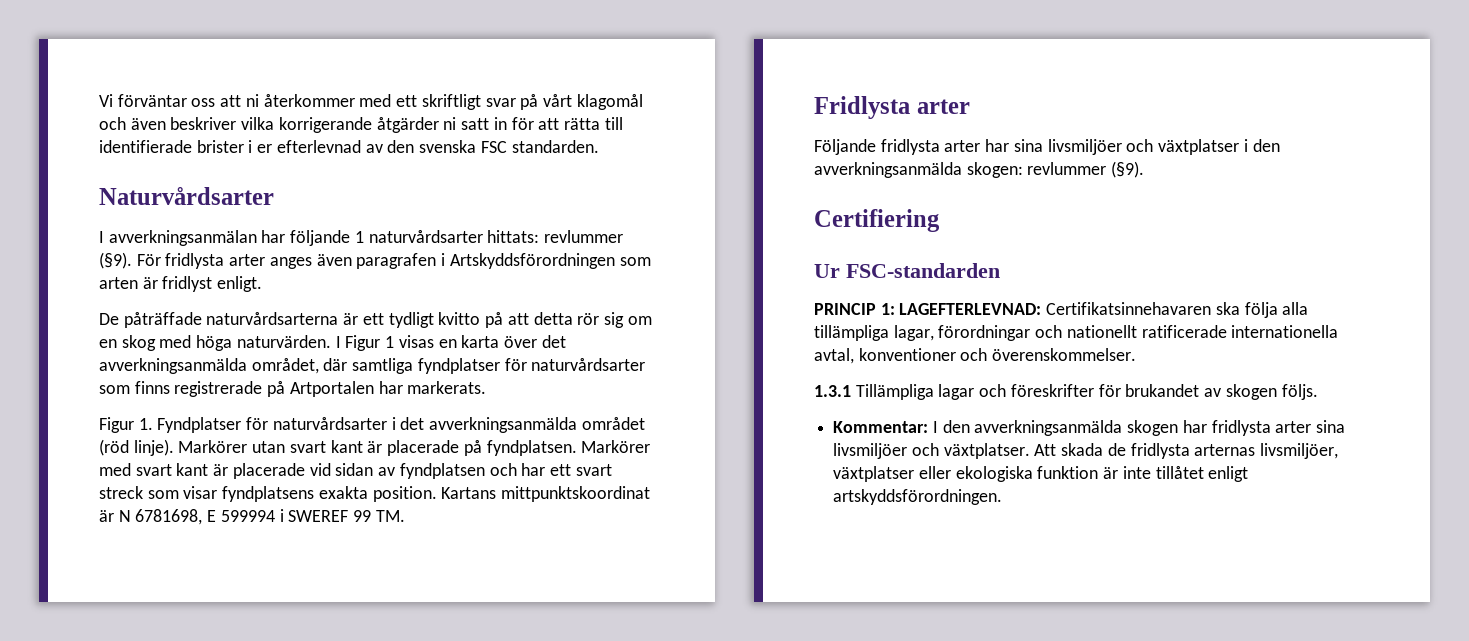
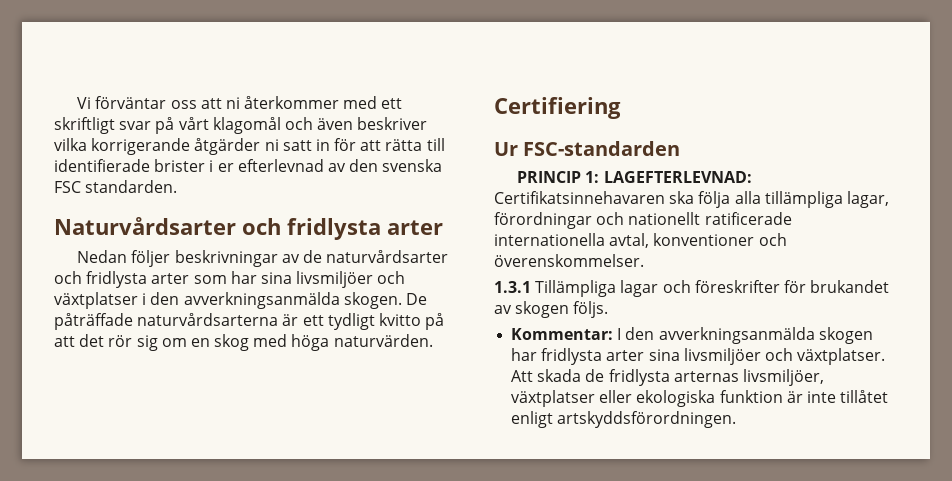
[99,230,624,246] [99,252,651,269] [99,276,263,292] // I avverkningsanmälan har följande 1 naturvårdsarter hittats: revlummer (§9). För fridlysta arter anges även paragrafen i Artskyddsförordningen som arten är fridlyst enligt. // -> [242,218,443,240] [77,250,449,267] [54,271,406,288] [54,292,402,309] och fridlysta arter // Nedan följer beskrivningar av de naturvårdsarter och fridlysta arter som har sina livsmiljöer och växtplatser i den avverkningsanmälda skogen.
[533,312,573,325] detta -> [79,334,105,347] det
[335,335,566,351] [99,358,646,374] [99,381,487,397] [99,417,645,433] [99,439,651,456] [99,463,612,479] [99,486,651,502] [99,509,405,525] [814,96,970,119] [814,139,1280,155] [814,161,1145,178] I Figur 1 visas en karta över det avverkningsanmälda området, där samtliga fyndplatser för naturvårdsarter som finns registrerade på Artportalen har markerats. // Figur 1. Fyndplatser för naturvårdsarter i det avverkningsanmälda området (röd linje). Markörer utan svart kant är placerade på fyndplatsen. Markörer med svart kant är placerade vid sidan av fyndplatsen och har ett svart streck som visar fyndplatsens exakta position. Kartans mittpunktskoordinat är N 6781698, E 599994 i SWEREF 99 TM. // Fridlysta arter // Följande fridlysta arter har sina livsmiljöer och växtplatser i den avverkningsanmälda skogen: revlummer (§9). -> (433, 340) none

